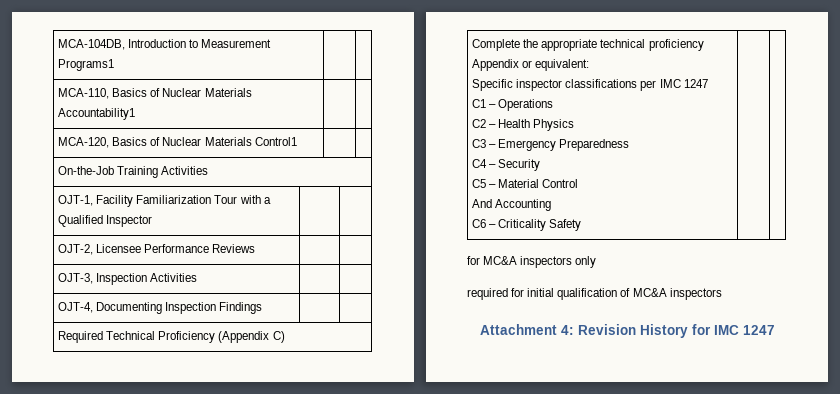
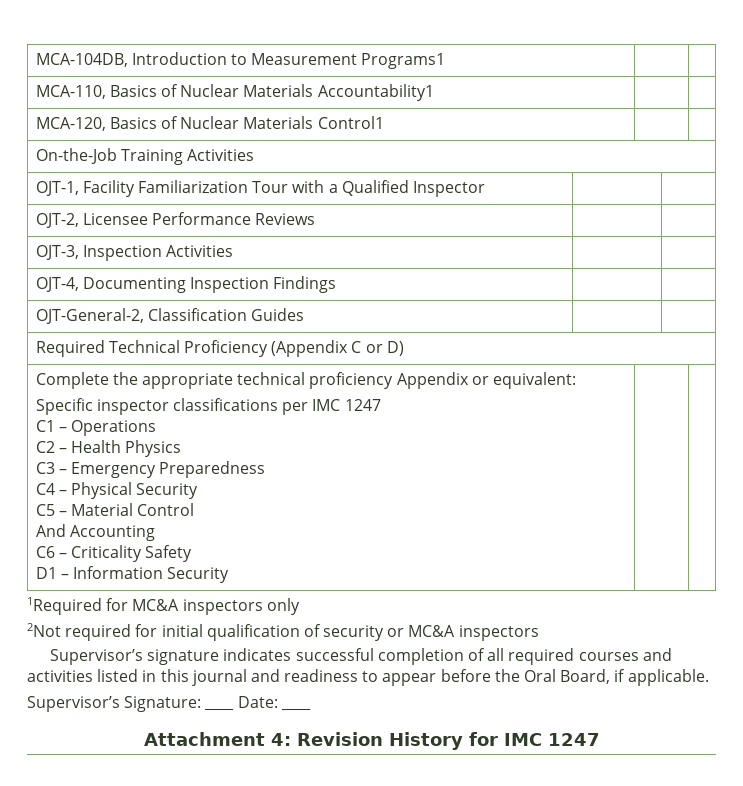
(263, 308) none -> [35,308,304,324] // OJT-General-2, Classification Guides | |
[272,331,285,343] C) -> [351,341,404,356] C or D)
(497, 166) none -> [70,482,132,499] Physical
(582, 225) | | // -> [35,566,230,583] [27,597,102,615] // D1 – Information Security | | // 1Required
(597, 262) none -> [27,623,61,637] 2Not
[632,288,722,300] MC&A inspectors -> [323,625,539,641] [50,648,672,665] [27,669,709,686] [27,696,235,712] [237,696,278,708] [280,708,311,711] security or MC&A inspectors // Supervisor’s signature indicates successful completion of all required courses and activities listed in this journal and readiness to appear before the Oral Board, if applicable. // Supervisor’s Signature: ____ Date: ____

